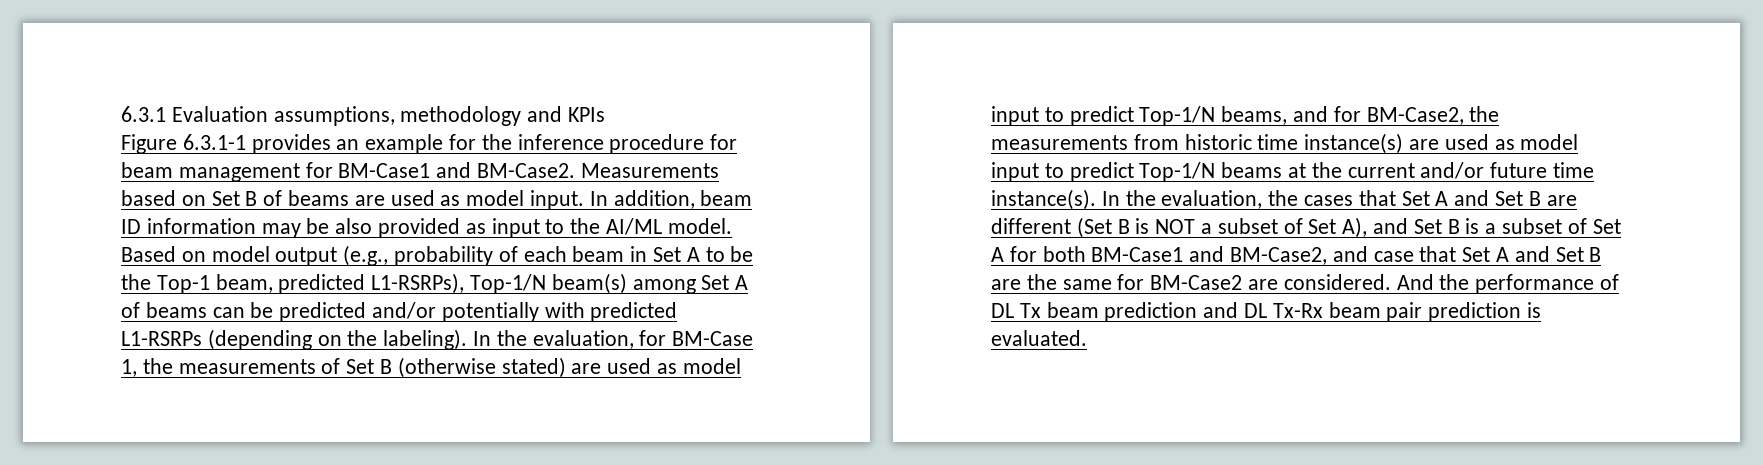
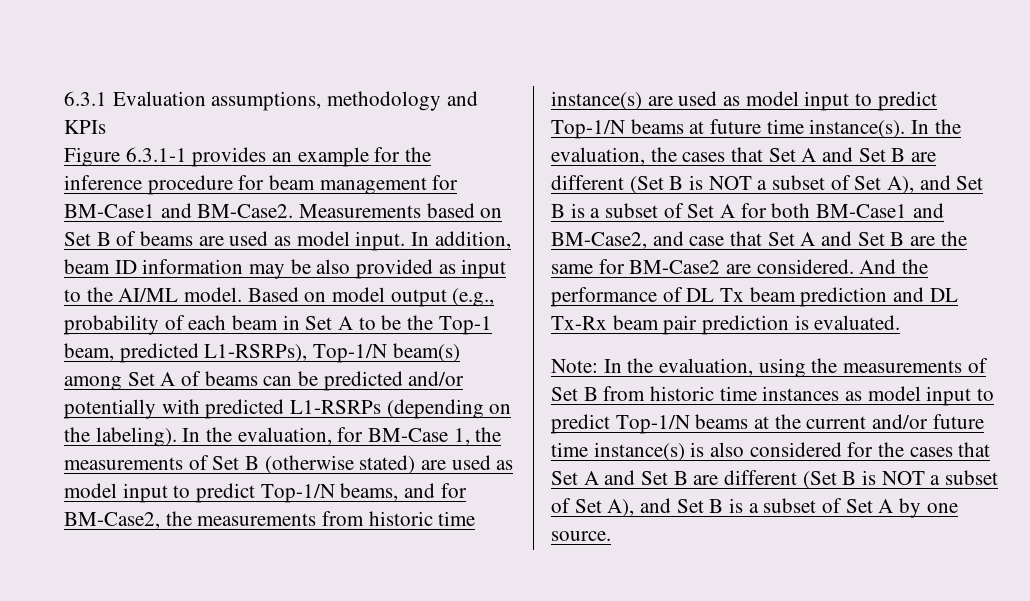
[1311,162,1485,179] the current and/or -> (705, 127) none
(1087, 338) none -> [551,358,988,378] [551,386,995,406] [551,414,984,434] [551,442,991,461] [551,470,999,489] [551,498,958,518] [551,531,611,541] // Note: In the evaluation, using the measurements of Set B from historic time instances as model input to predict Top-1/N beams at the current and/or future time instance(s) is also considered for the cases that Set A and Set B are different (Set B is NOT a subset of Set A), and Set B is a subset of Set A by one source.

